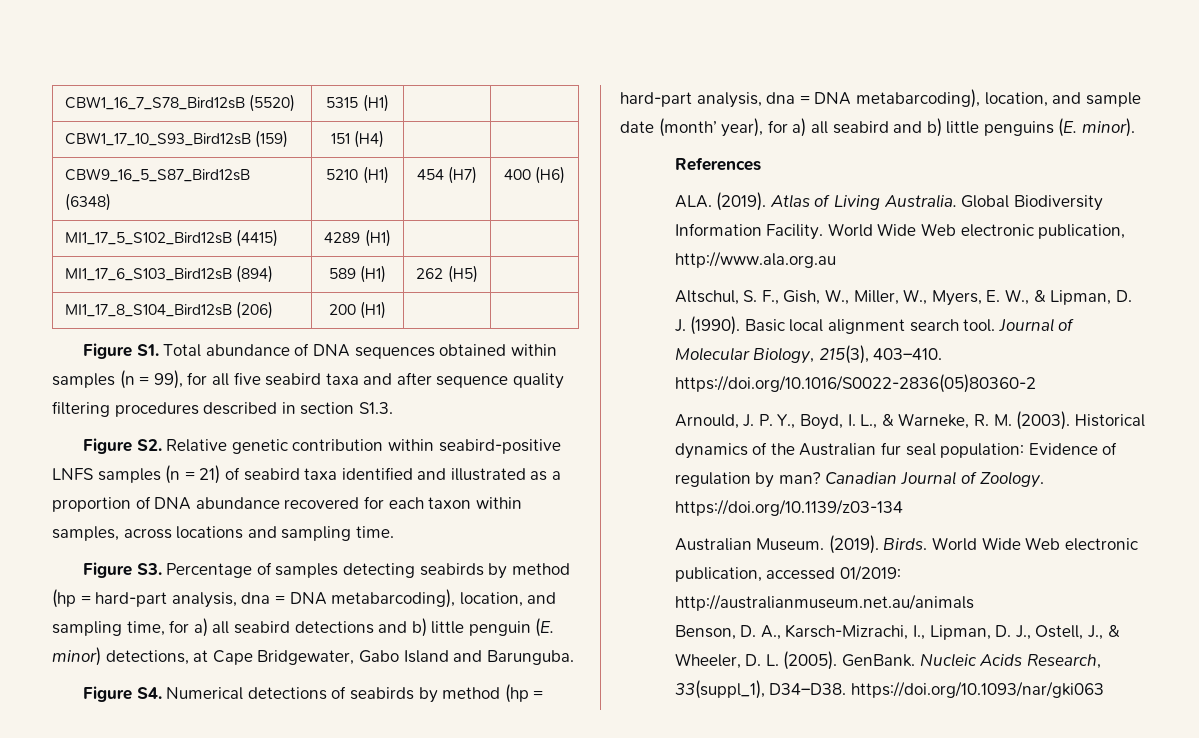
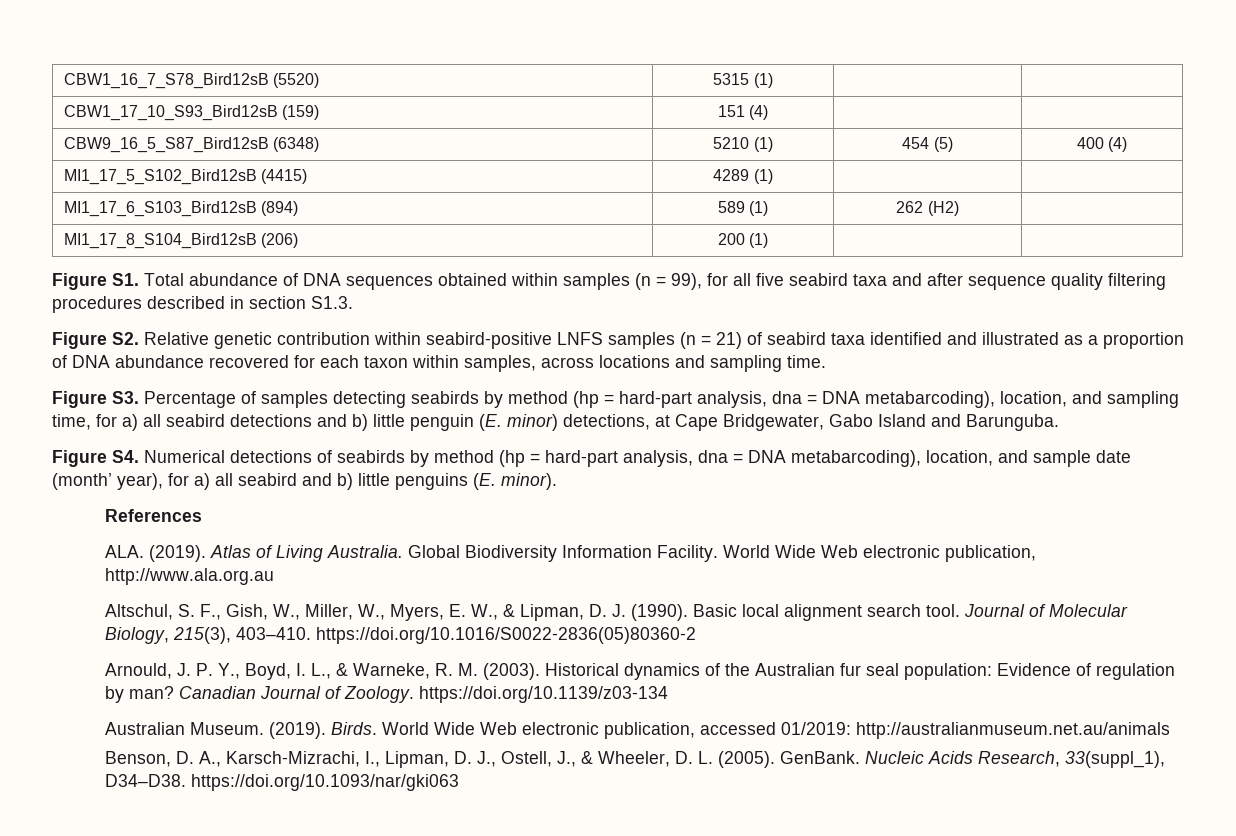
[362,94,389,112] (H1) -> [753,73,773,88] (1)
[354,130,385,148] (H4) -> [749,105,769,120] (4)
[362,166,389,184] (H1) -> [753,137,773,152] (1)
[448,166,478,184] (H7) -> [933,137,953,152] (5)
[535,166,566,184] (H6) -> [1108,137,1128,152] (4)
[364,229,391,247] (H1) -> [753,169,773,184] (1)
[360,265,387,283] (H1) -> [749,201,769,216] (1)
[447,265,478,283] (H5) -> [927,201,959,216] (H2)
[360,301,387,319] (H1) -> [749,233,769,248] (1)

